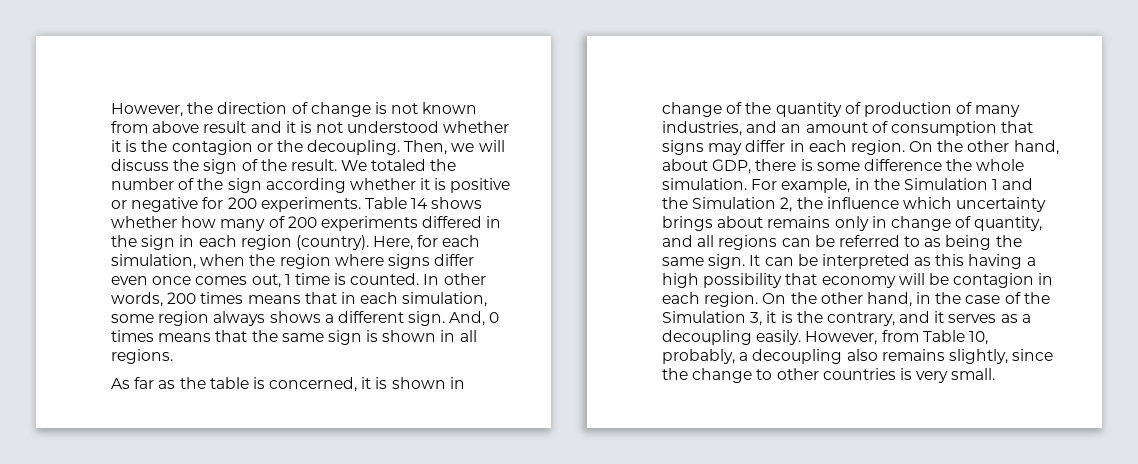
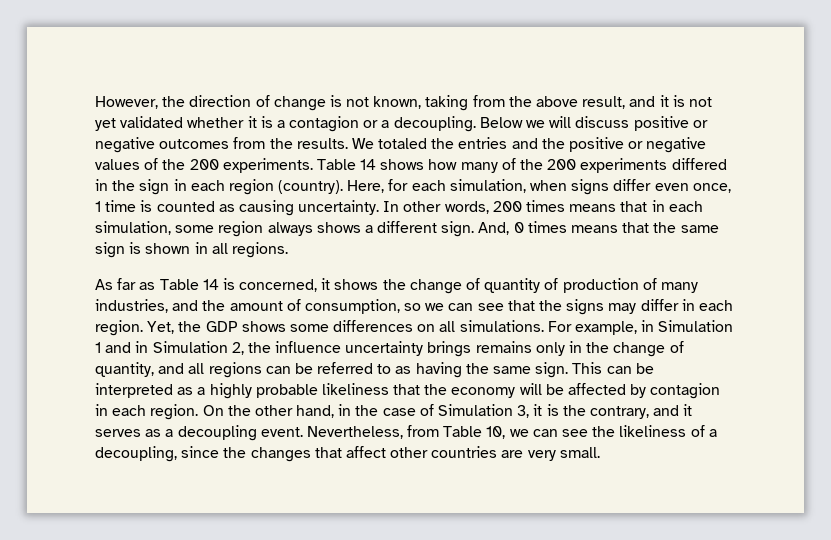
[422,102,478,114] [111,121,247,133] known from above result -> [373,95,626,111] known, taking from the above result,
[347,121,510,133] [111,140,168,152] understood whether it is the -> [95,116,285,131] yet validated whether it is a
[276,140,505,155] [111,159,457,174] [111,178,511,193] [111,197,224,212] the decoupling. Then, we will discuss the sign of the result. We totaled the number of the sign according whether it is positive or negative for -> [381,116,708,132] [95,137,707,153] [95,158,186,170] a decoupling. Below we will discuss positive or negative outcomes from the results. We totaled the entries and the positive or negative values of the
[111,216,177,228] whether -> (425, 164) none
(285, 222) none -> [520,159,544,170] the
[249,254,475,269] [111,273,420,288] the region where signs differ even once comes out, 1 time is counted. -> [571,179,731,195] [95,200,380,216] signs differ even once, 1 time is counted as causing uncertainty.
[179,377,249,389] the table -> [159,279,219,290] Table 14
[375,377,465,389] [662,102,772,117] is shown in change of the -> [334,278,481,294] shows the change of
[781,124,802,133] an -> [202,300,226,311] the
[890,121,1034,136] consumption that -> [304,299,563,314] consumption, so we can see that the
[909,140,1059,155] [662,159,1025,174] [662,178,747,190] On the other hand, about GDP, there is some difference the whole simulation. -> [147,320,544,334] Yet, the GDP shows some differences on all simulations.
[873,178,900,190] the -> (655, 326) none
[662,197,688,209] the -> [135,341,149,353] in
[902,197,952,209] which -> (342, 347) none
[717,216,764,228] about -> (472, 349) none
(887, 222) none -> [586,342,610,353] the
[945,235,992,250] being -> [415,362,462,378] having
[749,255,761,266] It -> [572,362,603,374] This
[935,254,1036,269] [662,273,818,288] this having a high possibility that -> [197,383,448,399] a highly probable likeliness that the
(949, 279) none -> [568,383,647,398] affected by
[1023,292,1050,304] the -> (434, 410) none
[756,330,878,345] easily. However, -> [260,426,403,439] event. Nevertheless,
[662,349,1054,364] [662,368,773,383] probably, a decoupling also remains slightly, since the change to -> [509,425,717,437] [95,446,386,462] we can see the likeliness of a decoupling, since the changes that affect
[899,368,912,380] is -> [501,450,524,458] are

